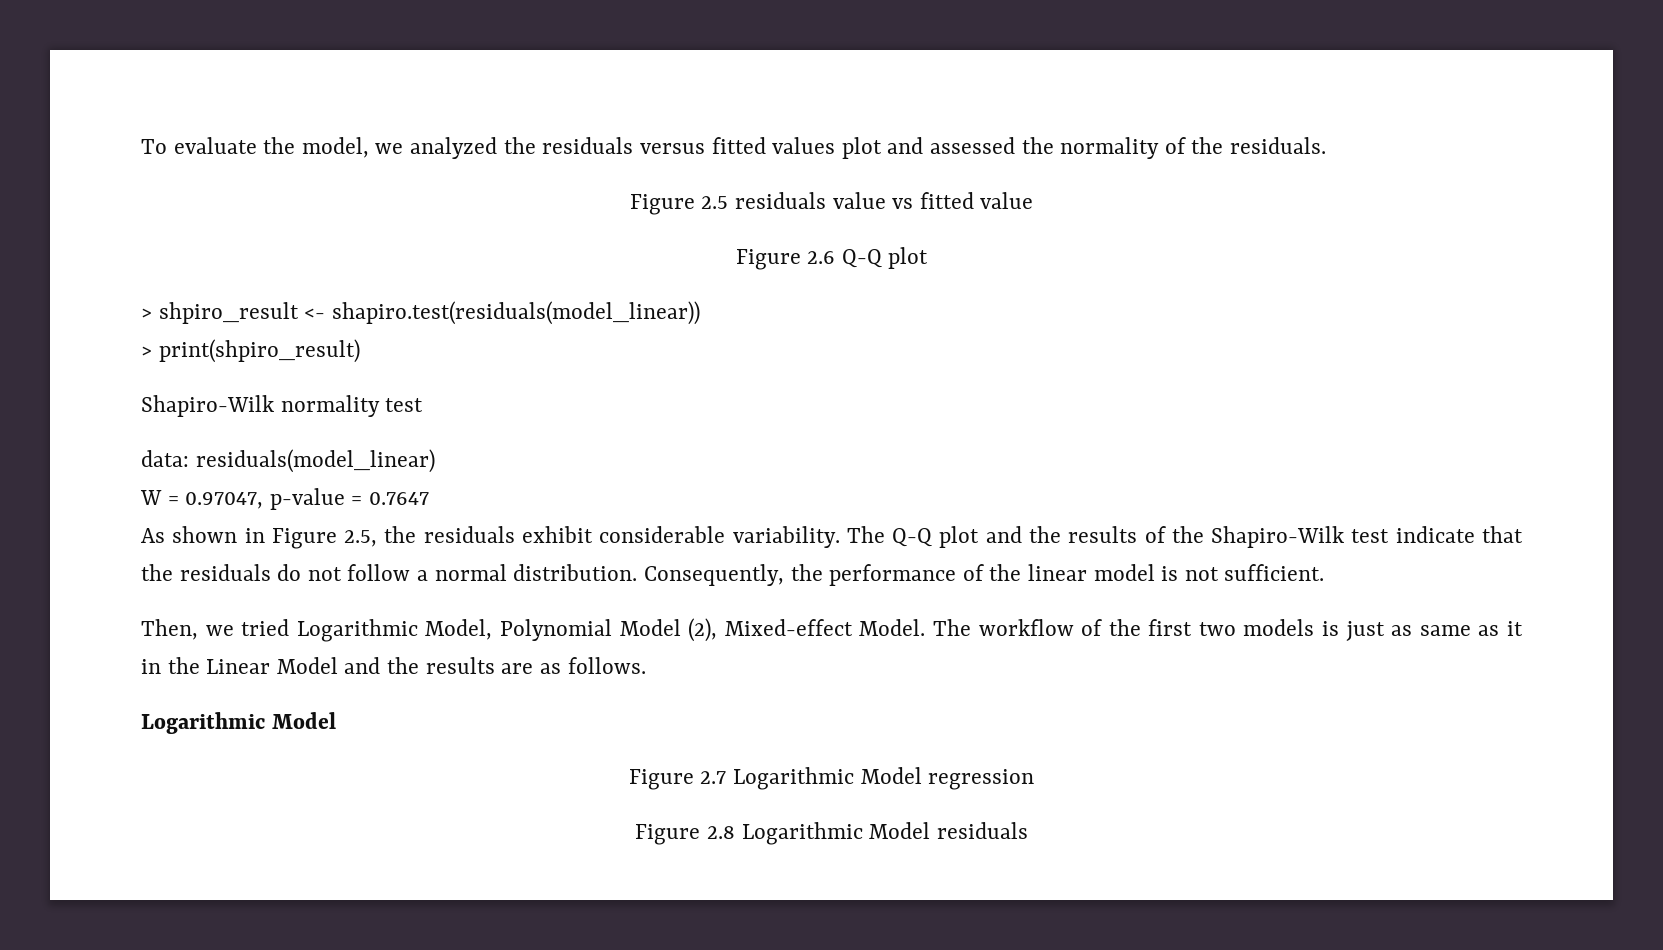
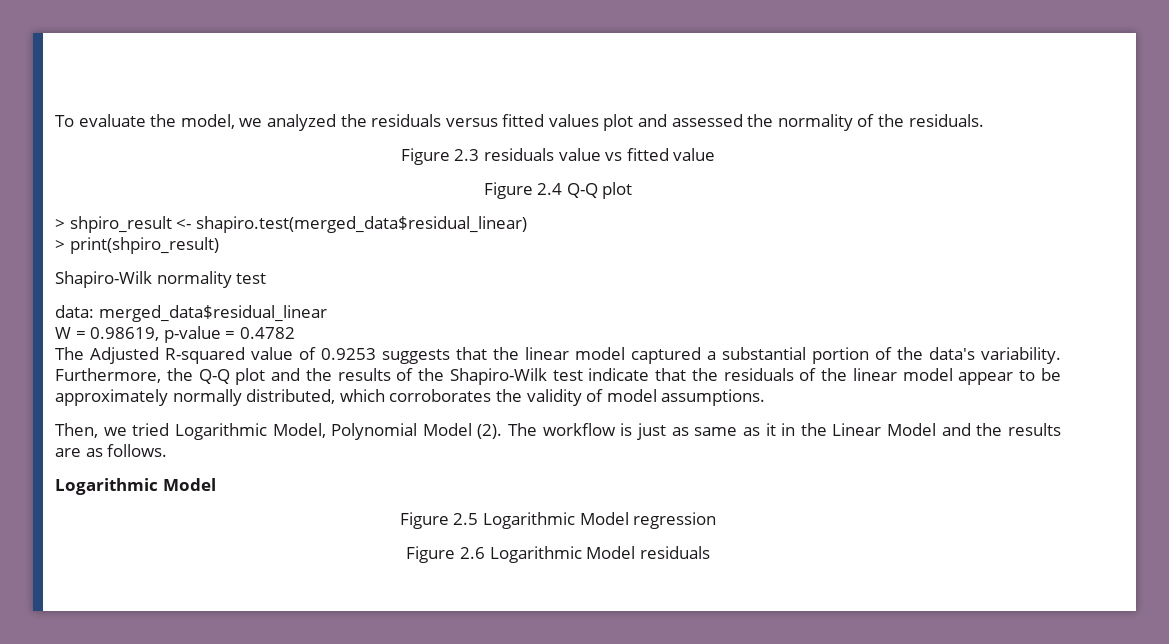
[701,196,729,209] 2.5 -> [454,149,480,161] 2.3
[807,251,836,264] 2.6 -> [537,183,563,195] 2.4
[331,301,700,325] shapiro.test(residuals(model_linear)) -> [195,216,527,233] shapiro.test(merged_data$residual_linear)
[195,449,435,473] residuals(model_linear) -> [98,305,327,322] merged_data$residual_linear
[185,492,264,509] 0.97047, -> [90,327,160,341] 0.98619,
[369,492,430,505] [141,526,885,549] 0.7647 // As shown in Figure 2.5, the residuals exhibit considerable variability. The -> [239,327,295,339] [55,347,1061,364] [55,368,193,383] 0.4782 // The Adjusted R-squared value of 0.9253 suggests that the linear model captured a substantial portion of the data's variability. Furthermore, the
[277,564,1325,586] do not follow a normal distribution. Consequently, the performance of the linear model is not sufficient. -> [799,368,1062,385] [55,389,766,406] of the linear model appear to be approximately normally distributed, which corroborates the validity of model assumptions.
[688,618,1315,642] (2), Mixed-effect Model. The workflow of the first two models -> [477,423,616,439] (2). The workflow
[700,771,727,784] 2.7 -> [453,513,479,525] 2.5
[706,826,735,839] 2.8 -> [459,547,485,559] 2.6

